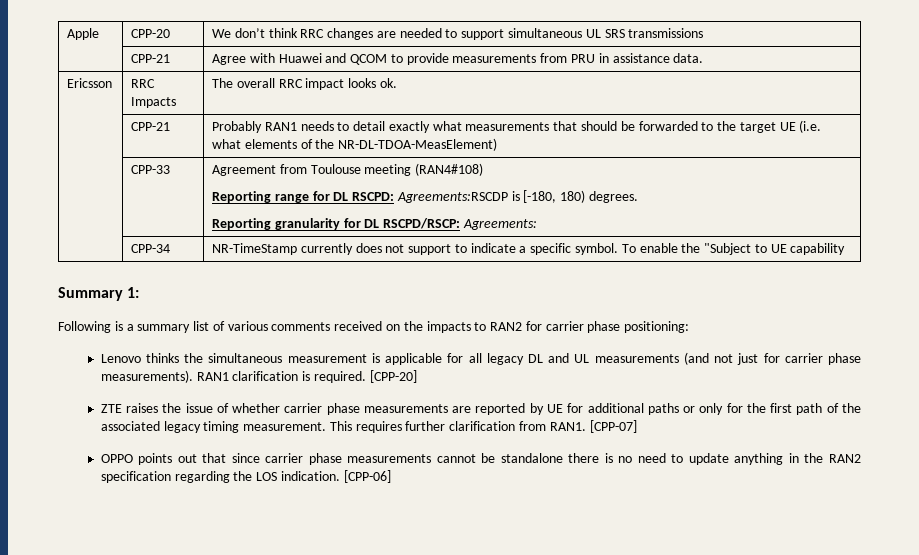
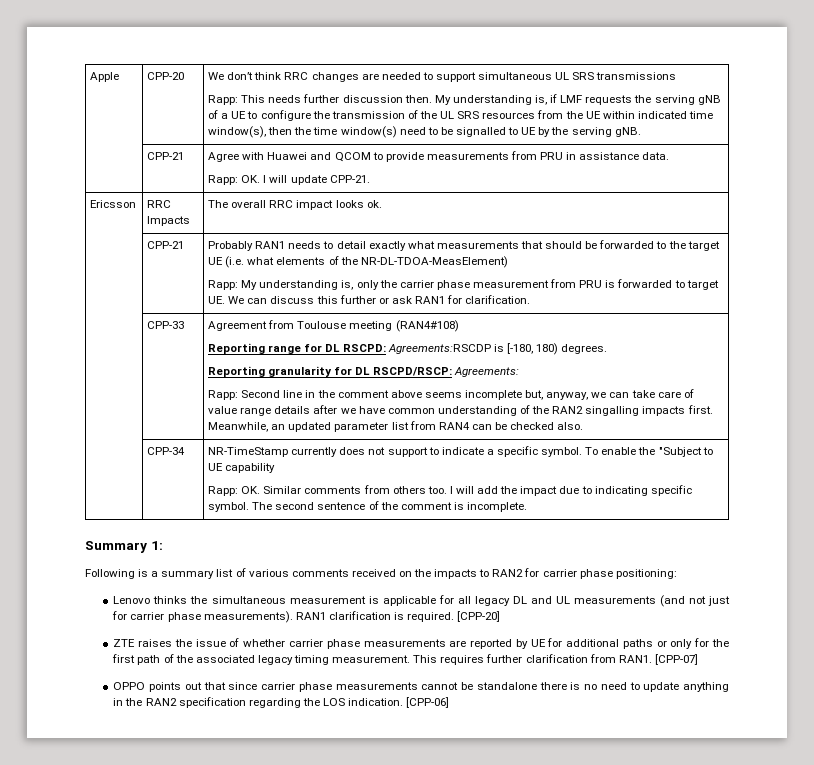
(704, 33) none -> [208,94,721,105] [208,110,713,121] [208,126,641,138] // Rapp: This needs further discussion then. My understanding is, if LMF requests the serving gNB of a UE to configure the transmission of the UL SRS resources from the UE within indicated time window(s), then the time window(s) need to be signalled to UE by the serving gNB.
(704, 58) none -> [208,175,370,185] // Rapp: OK. I will update CPP-21.
(498, 144) none -> [208,279,719,290] [208,295,531,304] // Rapp: My understanding is, only the carrier phase measurement from PRU is forwarded to target UE. We can discuss this further or ask RAN1 for clarification.
(537, 224) none -> [208,389,694,400] [208,405,713,416] [208,421,584,432] // Rapp: Second line in the comment above seems incomplete but, anyway, we can take care of value range details after we have common understanding of the RAN2 singalling impacts first. Meanwhile, an updated parameter list from RAN4 can be checked also.
(846, 249) none -> [208,485,692,496] [208,501,527,512] // Rapp: OK. Similar comments from others too. I will add the impact due to indicating specific symbol. The second sentence of the comment is incomplete.

